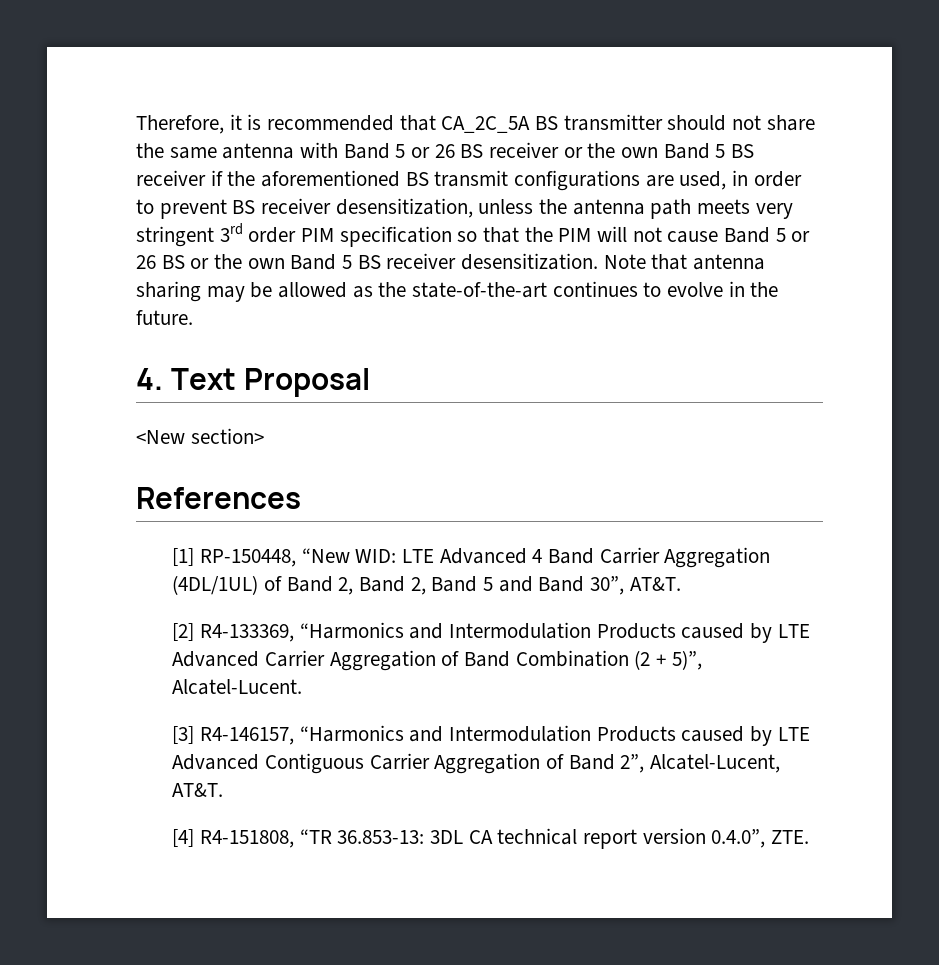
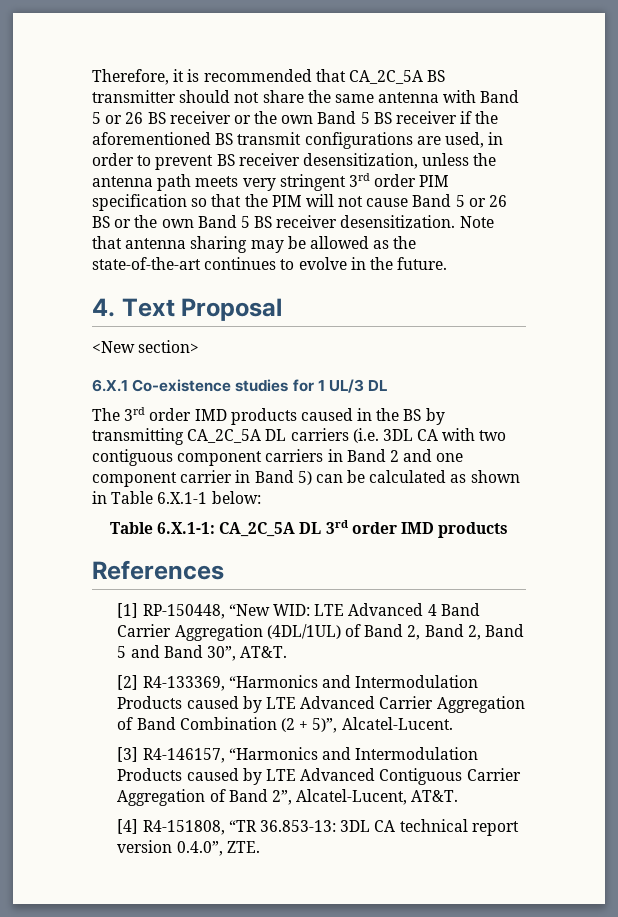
(264, 436) none -> [92,379,388,393] [92,407,445,425] [92,428,507,445] [92,449,464,466] [92,470,520,487] [92,491,261,504] [109,520,509,538] // 6.X.1 Co-existence studies for 1 UL/3 DL // The 3rd order IMD products caused in the BS by transmitting CA_2C_5A DL carriers (i.e. 3DL CA with two contiguous component carriers in Band 2 and one component carrier in Band 5) can be calculated as shown in Table 6.X.1-1 below: // Table 6.X.1-1: CA_2C_5A DL 3rd order IMD products

